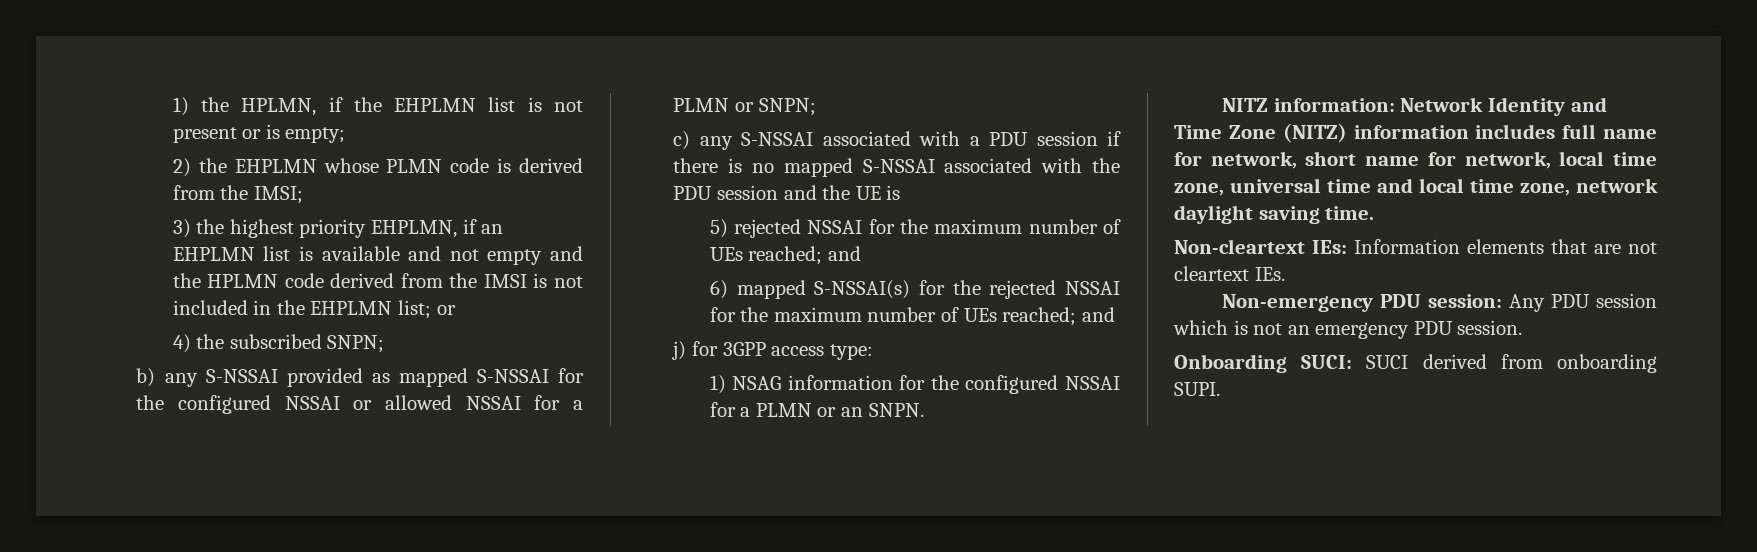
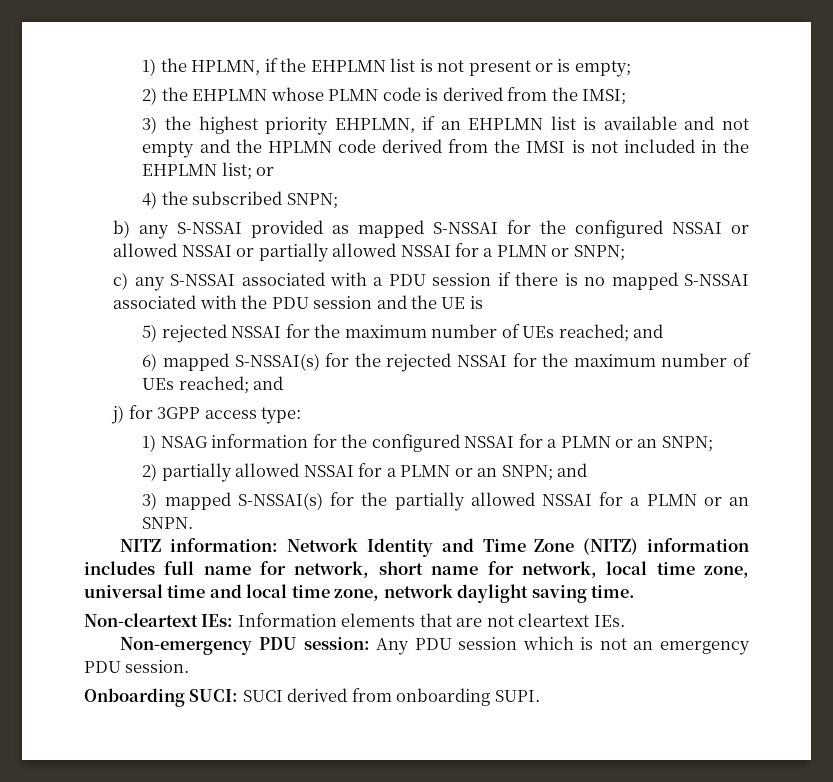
(521, 403) none -> [236,243,451,262] or partially allowed NSSAI
(864, 412) none -> [661,436,713,452] [142,463,587,482] [142,492,749,511] SNPN; // 2) partially allowed NSSAI for a PLMN or an SNPN; and // 3) mapped S-NSSAI(s) for the partially allowed NSSAI for a PLMN or an

